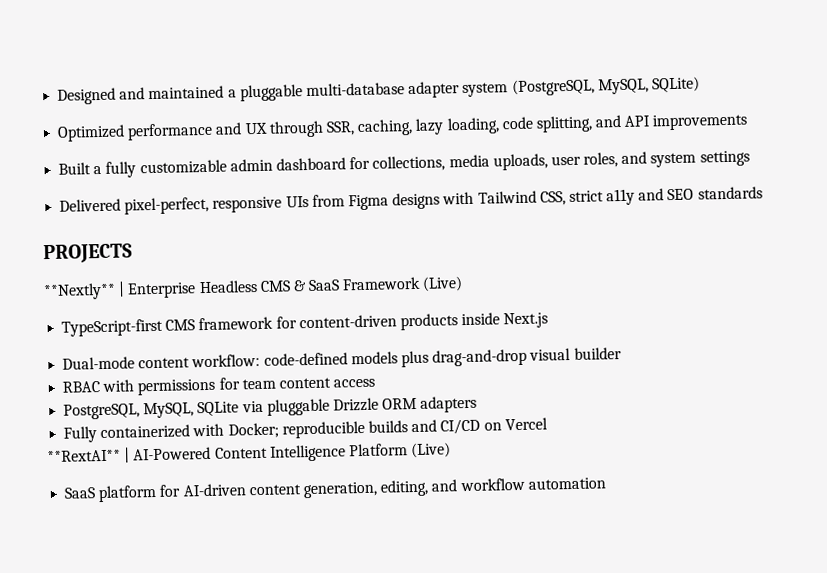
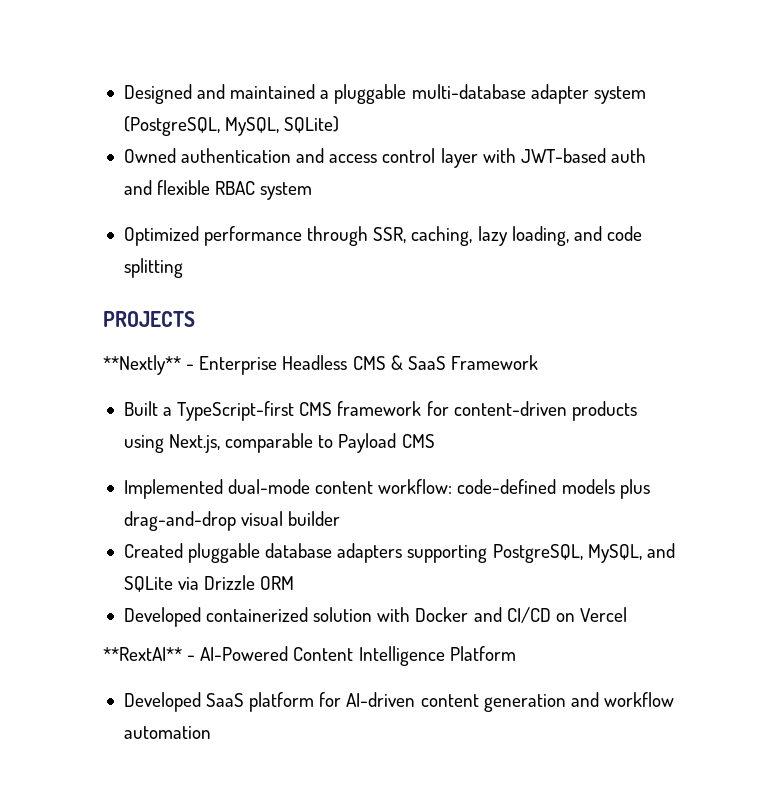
(700, 84) none -> [123,148,646,168] [123,180,313,200] // Owned authentication and access control layer with JWT-based auth and flexible RBAC system
[215,122,268,135] and UX -> (303, 236) none
[501,113,749,133] [58,150,750,178] [59,186,763,215] code splitting, and API improvements // Built a fully customizable admin dashboard for collections, media uploads, user roles, and system settings // Delivered pixel-perfect, responsive UIs from Figma designs with Tailwind CSS, strict a11y and SEO standards -> [573,226,642,241] [123,258,183,278] and code splitting
[118,281,126,297] | -> [186,364,195,370] -
[422,276,464,292] (Live) // -> [123,401,173,416] // Built a
[461,312,549,329] [62,356,136,370] inside Next.js // Dual-mode -> [123,433,435,453] [123,479,311,499] using Next.js, comparable to Payload CMS // Implemented dual-mode
[62,377,376,396] RBAC with permissions for team content access // -> [123,543,488,563] Created pluggable database adapters supporting
(195, 410) none -> [646,543,675,558] and
[266,398,330,416] pluggable -> (200, 583) none
[420,395,478,413] [63,420,408,443] adapters // Fully containerized with Docker; reproducible builds -> [123,607,469,627] // Developed containerized solution with Docker
[124,447,131,463] | -> [187,655,196,661] -
[411,442,452,459] (Live) // -> [123,692,201,712] // Developed
[302,479,430,499] generation, editing, -> [483,694,566,712] generation

